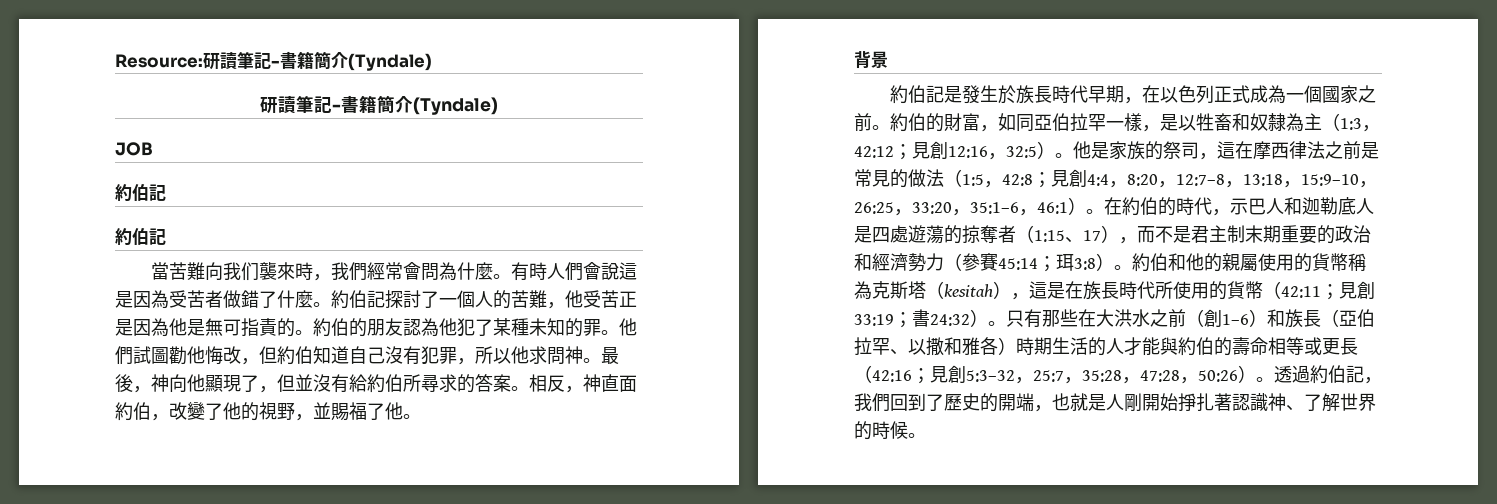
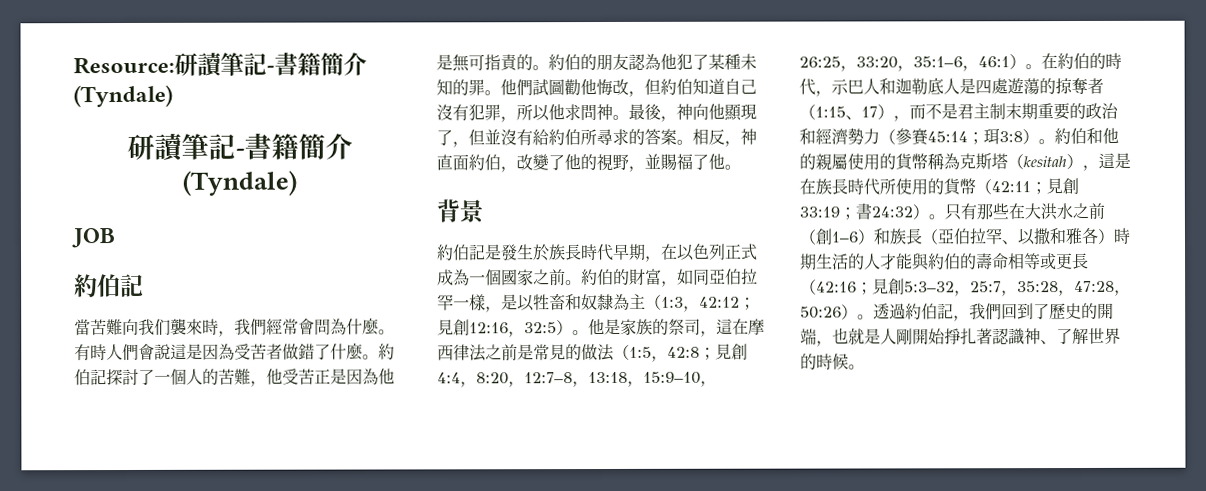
[115,228,166,246] // 約伯記 -> (144, 285) none

